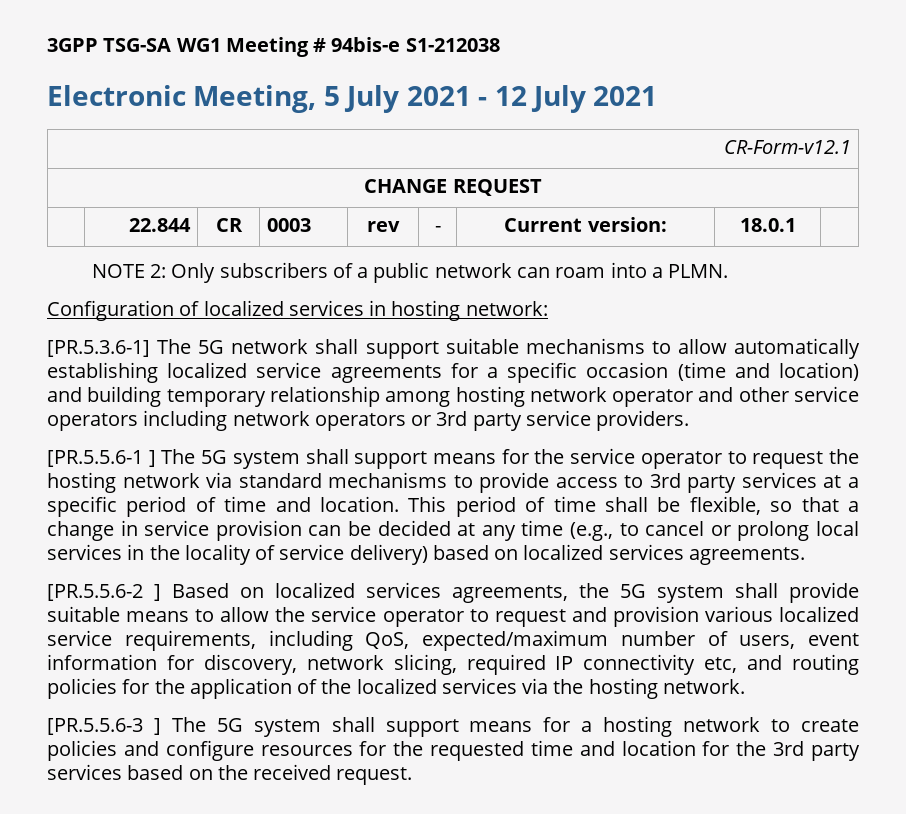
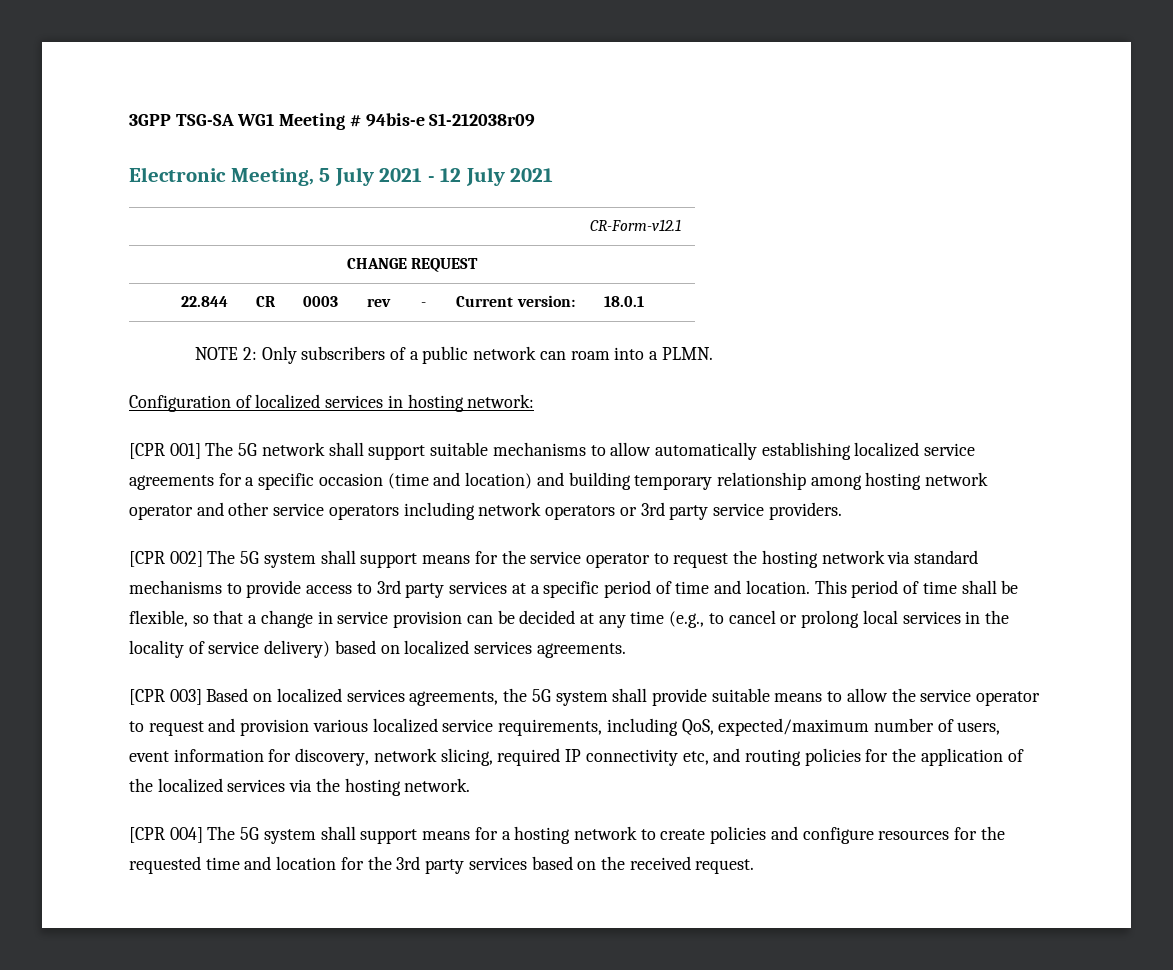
[405,38,500,52] S1-212038 -> [429,113,536,127] S1-212038r09
[47,340,150,357] [PR.5.3.6-1] -> [129,443,201,459] [CPR 001]
[47,450,156,467] [PR.5.5.6-1 ] -> [129,551,203,567] [CPR 002]
[47,584,161,601] [PR.5.5.6-2 ] -> [129,689,202,705] [CPR 003]
[47,718,161,735] [PR.5.5.6-3 ] -> [129,827,203,843] [CPR 004]

